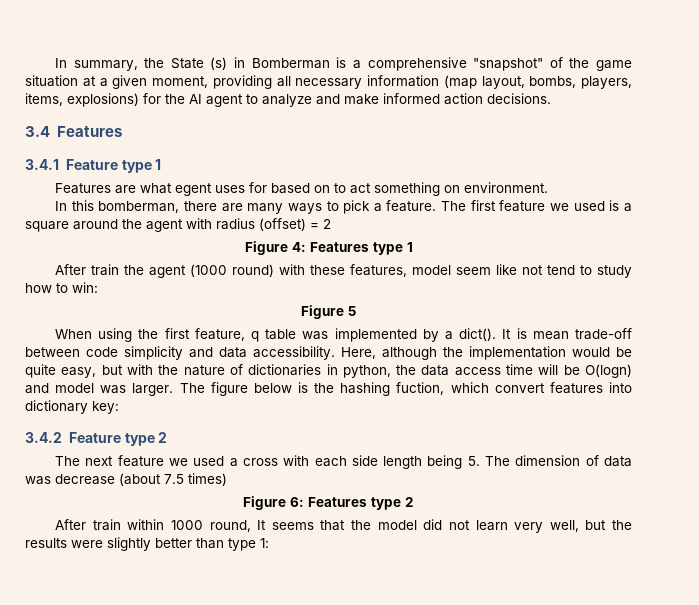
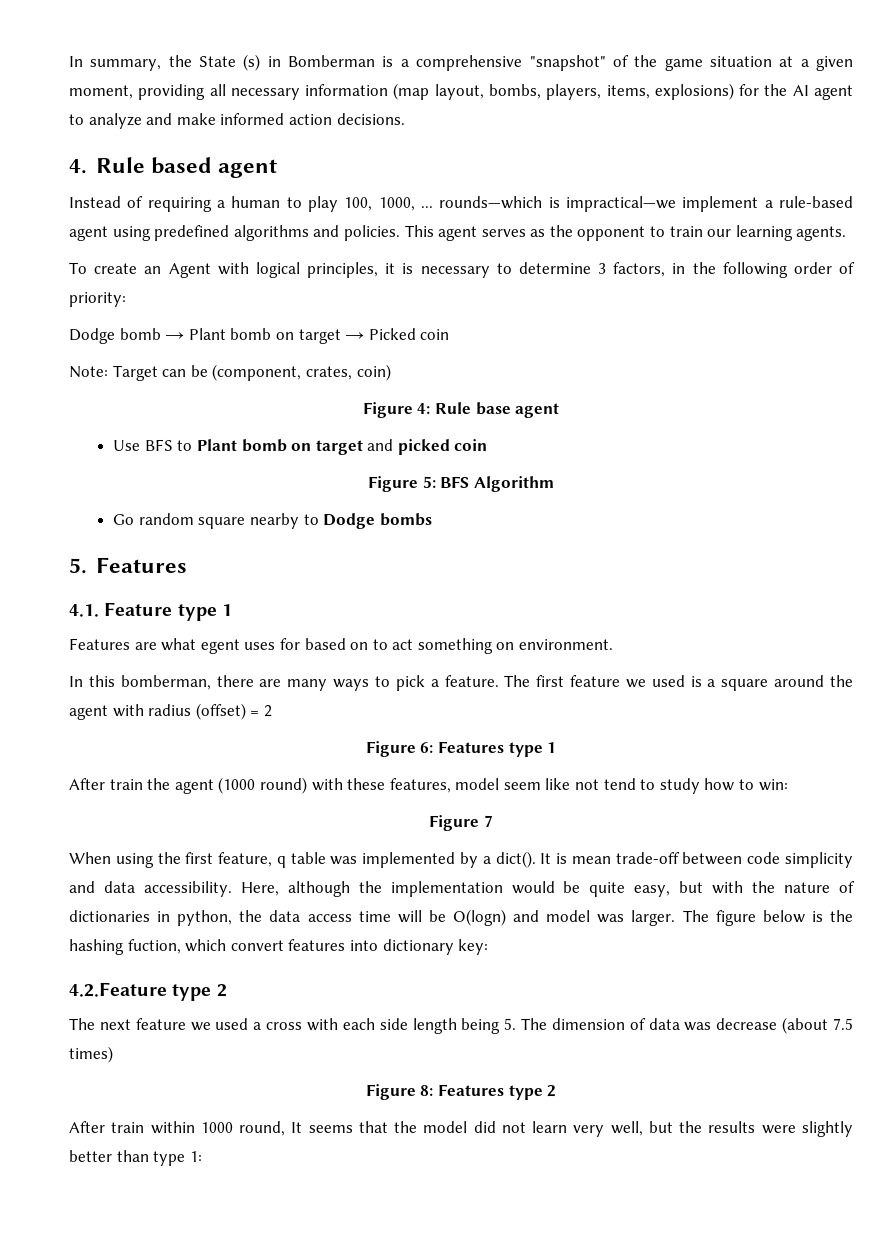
[25,126,50,137] 3.4 -> [69,157,277,178] [69,196,853,212] [69,225,847,241] [69,262,855,278] [69,292,126,307] [69,328,450,344] [69,364,391,381] [362,402,560,418] [113,439,488,455] [368,476,554,492] [113,513,432,529] [69,558,87,574] 4. Rule based agent // Instead of requiring a human to play 100, 1000, ... rounds—which is impractical—we implement a rule-based agent using predefined algorithms and policies. This agent serves as the opponent to train our learning agents. // To create an Agent with logical principles, it is necessary to determine 3 factors, in the following order of priority: // Dodge bomb → Plant bomb on target → Picked coin // Note: Target can be (component, crates, coin) // Figure 4: Rule base agent // Use BFS to Plant bomb on target and picked coin // Figure 5: BFS Algorithm // Go random square nearby to Dodge bombs // 5.
[25,159,59,170] 3.4.1 -> [69,604,99,617] 4.1.
[291,242,306,252] 4: -> [420,742,434,753] 6:
[348,306,356,316] 5 -> [483,815,493,827] 7
[25,432,121,443] 3.4.2 Feature -> [69,982,167,997] 4.2.Feature
[290,497,304,507] 6: -> [420,1085,434,1096] 8:

